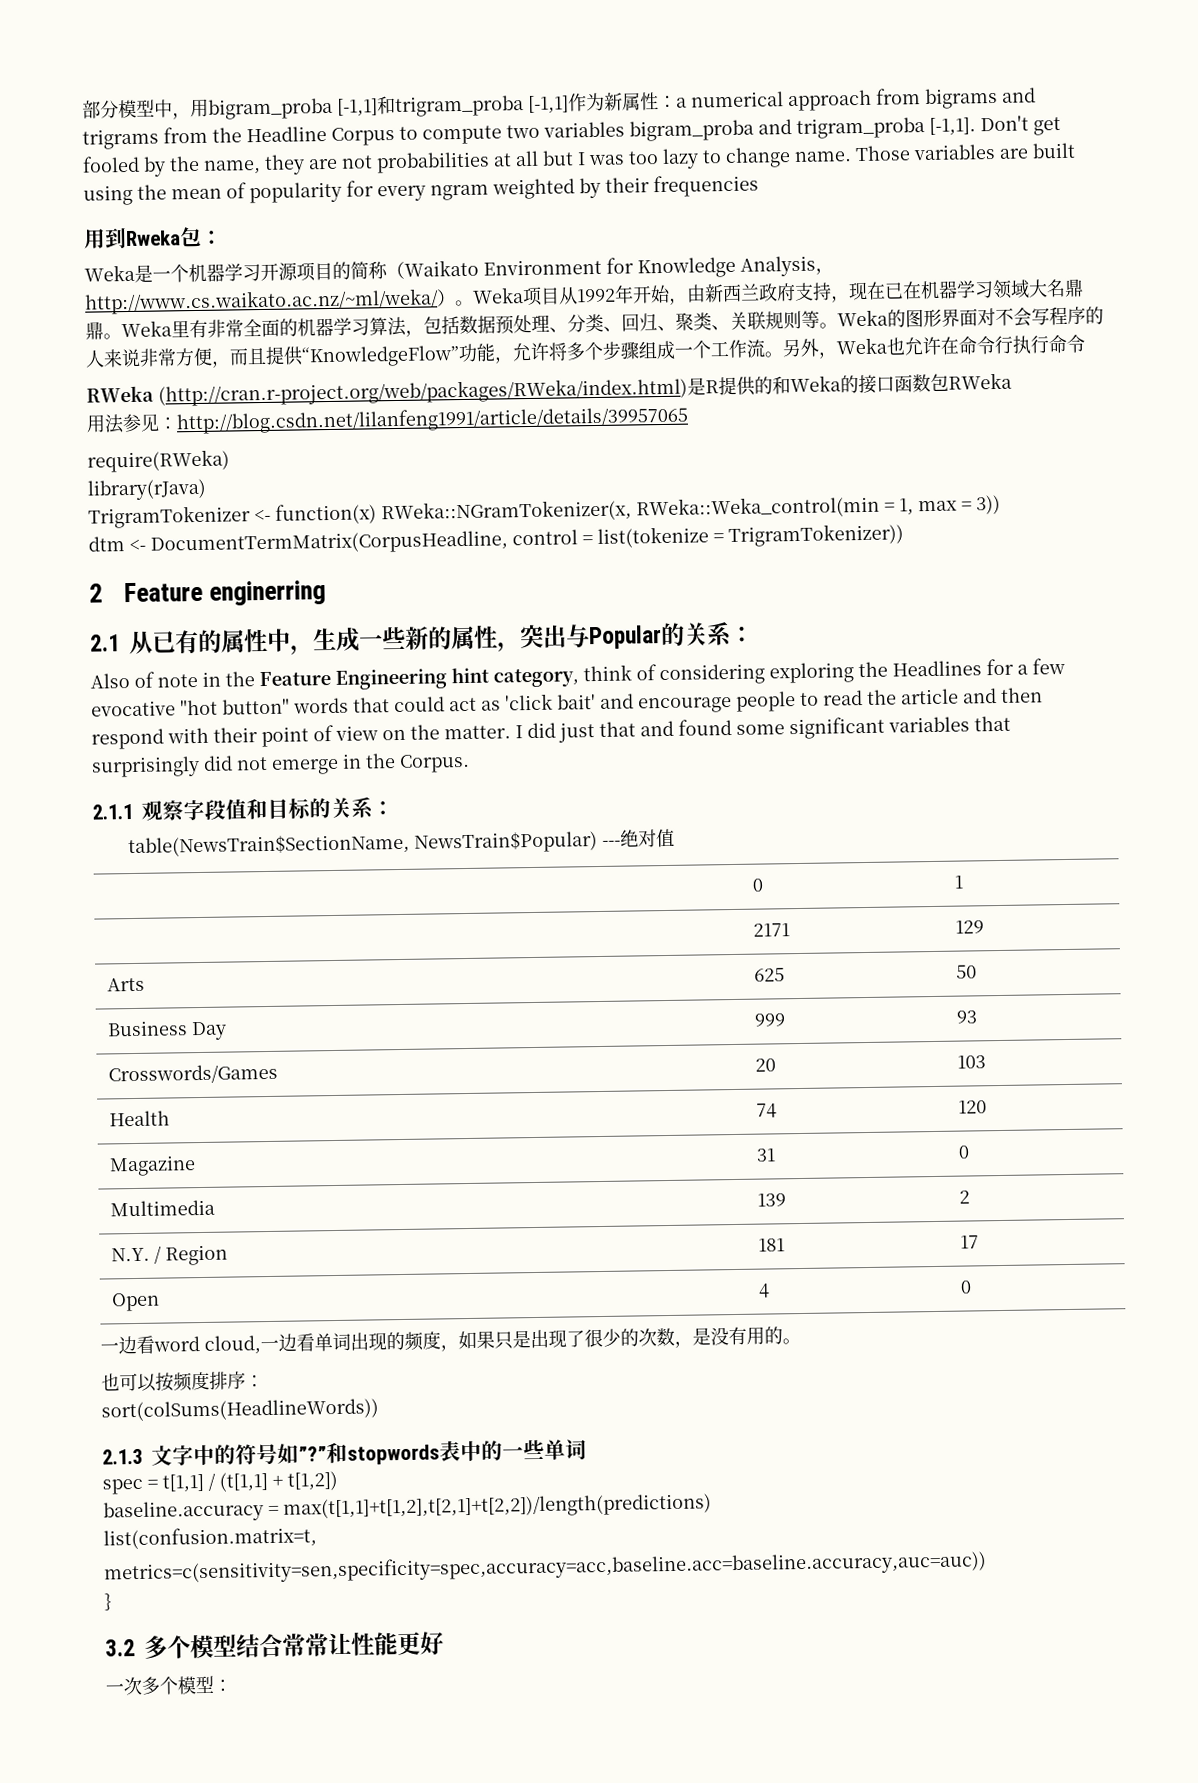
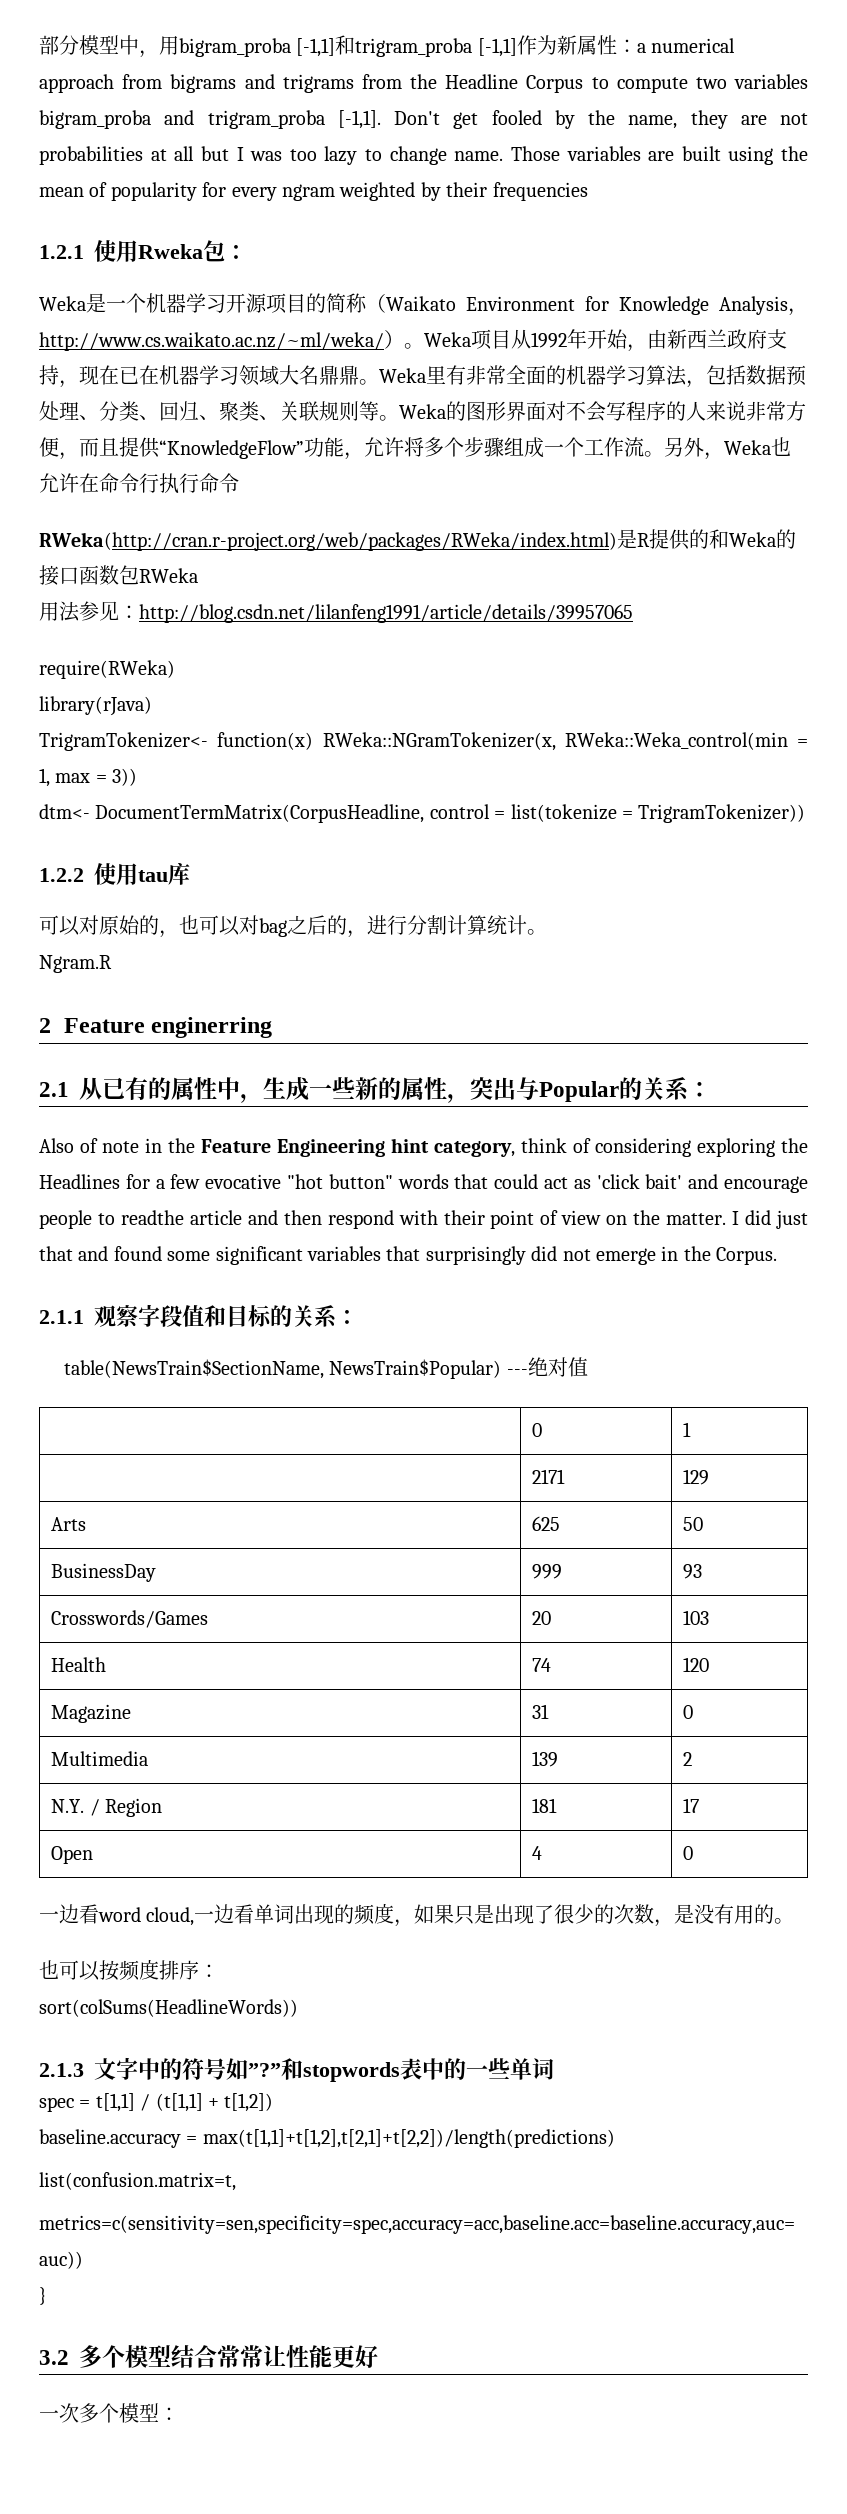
[83,228,127,249] 用到 -> [39,240,138,262] 1.2.1使用
[86,377,688,407] RWeka (http://cran.r-project.org/web/packages/RWeka/index.html) -> [39,532,617,551] RWeka(http://cran.r-project.org/web/packages/RWeka/index.html)
[88,505,271,529] TrigramTokenizer <- -> [39,732,208,751] TrigramTokenizer<-
[88,536,146,552] dtm <- -> [39,804,90,819] dtm<-
(904, 535) none -> [39,862,190,885] [39,915,547,938] [39,955,112,973] // 1.2.2使用tau库 // 可以对原始的，也可以对bag之后的，进行分割计算统计。 // Ngram.R
[823,689,897,706] read the -> [120,1210,184,1225] readthe
[106,1020,227,1041] Business Day -> [51,1563,157,1582] BusinessDay

